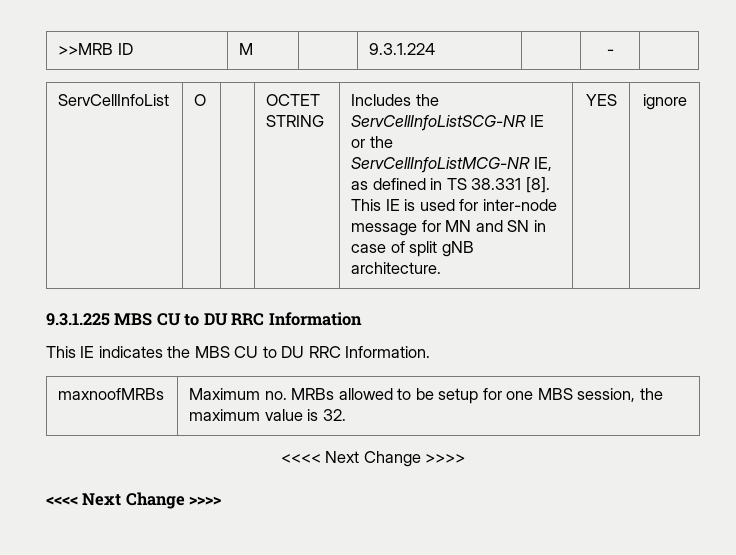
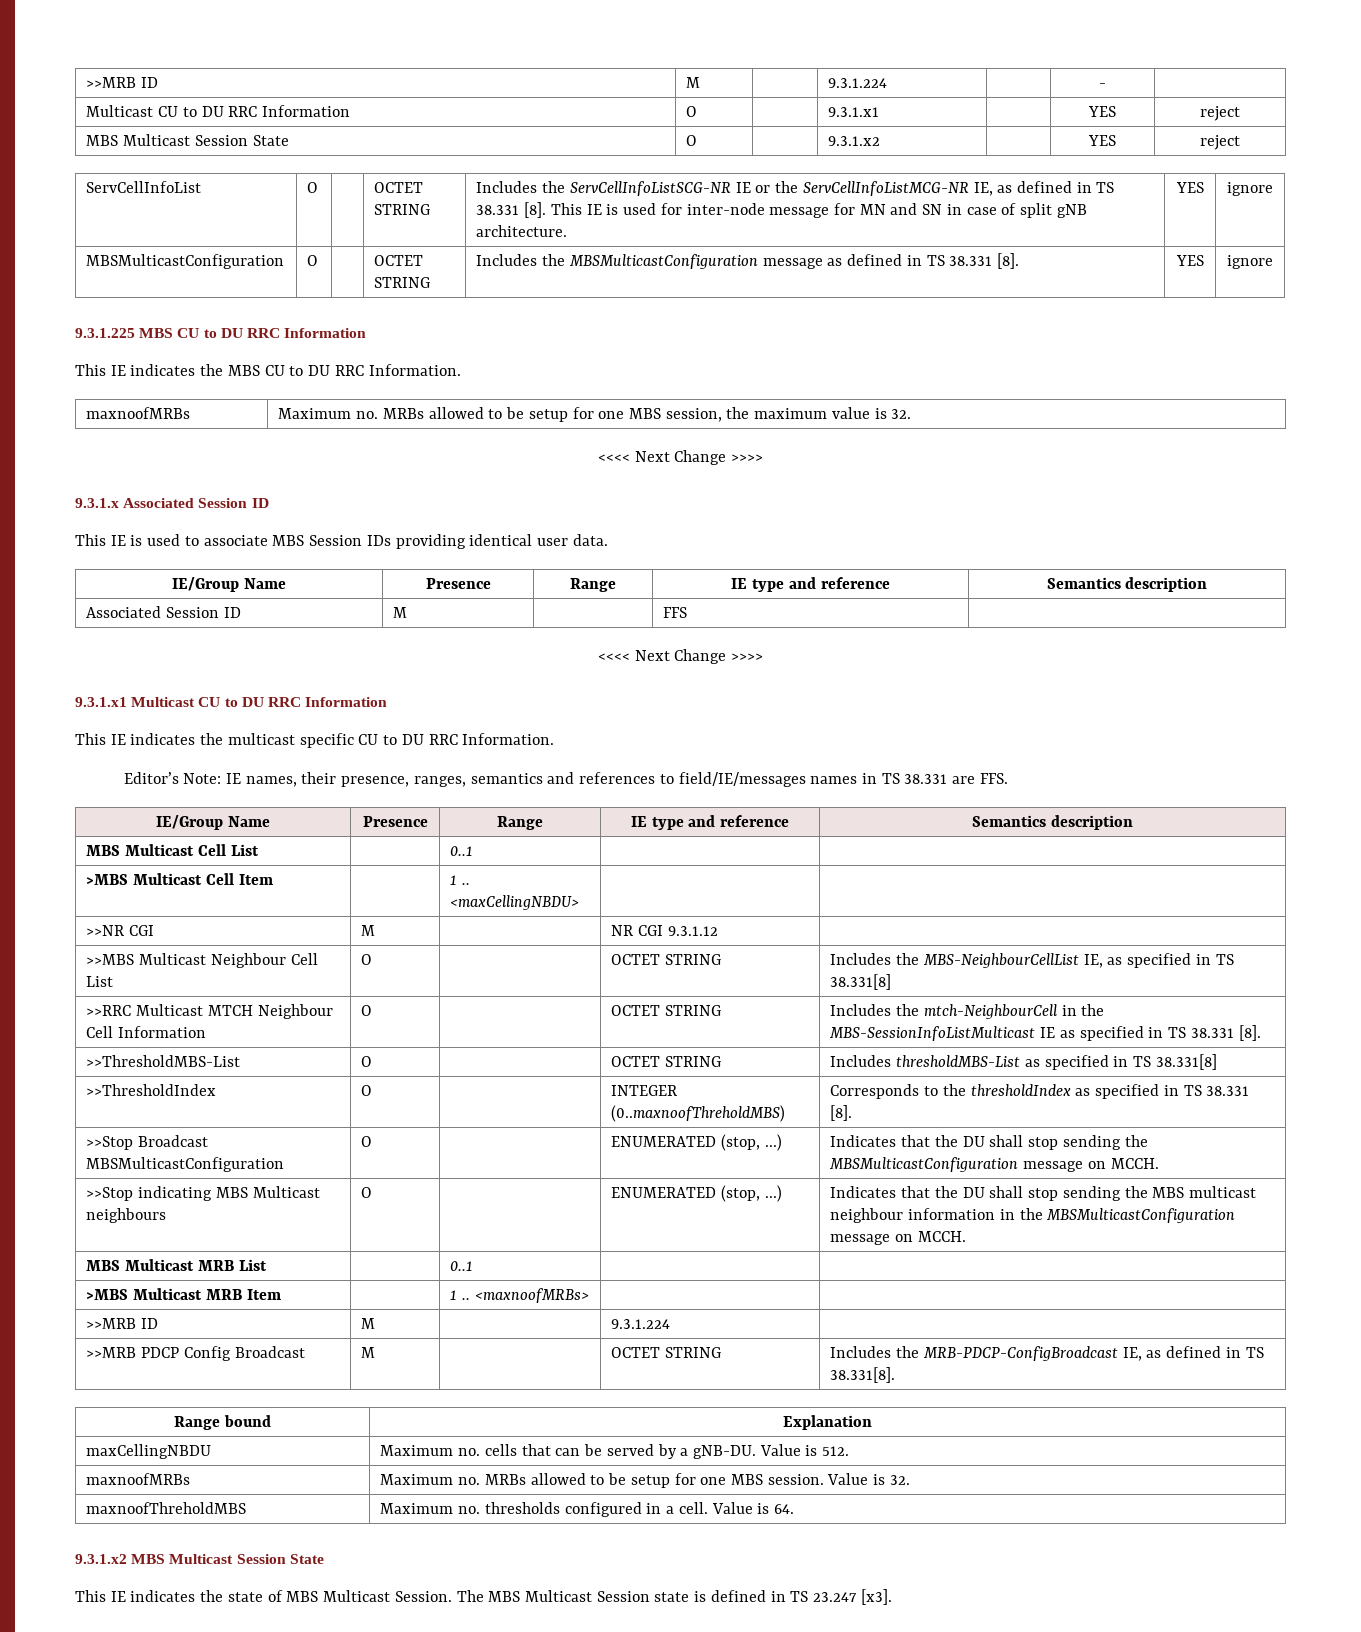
(614, 52) none -> [86,105,351,117] [686,106,698,117] [828,107,880,117] [1088,106,1116,117] [1200,106,1240,121] [86,134,289,146] [686,135,698,146] [828,136,881,146] [1088,135,1116,146] [1200,135,1240,150] // Multicast CU to DU RRC Information | O | | 9.3.1.x1 | | YES | reject // MBS Multicast Session State | O | | 9.3.1.x2 | | YES | reject
(687, 102) none -> [86,254,285,269] [307,255,319,266] [374,255,424,266] [374,277,431,288] [476,253,1019,269] [1175,255,1204,266] [1227,255,1273,269] // MBSMulticastConfiguration | O | | OCTET STRING | Includes the MBSMulticastConfiguration message as defined in TS 38.331 [8]. | YES | ignore
[46,492,222,509] <<<< Next Change >>>> -> [75,498,269,508] [75,534,608,549] [172,577,286,592] [425,578,491,589] [570,578,616,592] [731,577,890,592] [1046,577,1208,592] [86,606,241,618] [393,607,408,618] [663,607,688,618] [597,649,764,664] [75,697,388,707] [75,733,555,748] [123,772,1008,787] [156,815,270,830] [362,816,428,827] [497,816,543,830] [630,815,790,830] [972,815,1133,830] [86,844,259,856] [450,846,474,856] [86,873,273,885] [450,875,471,885] [450,895,580,910] [86,925,155,936] [361,925,376,936] [611,925,718,936] [86,953,318,968] [86,976,114,987] [361,954,373,965] [611,954,722,965] [830,953,1234,968] [830,974,892,990] [86,1004,333,1019] [86,1026,207,1038] [361,1005,373,1016] [611,1005,722,1016] [830,1004,1105,1019] [829,1025,1261,1041] [86,1055,241,1067] [361,1056,373,1067] [611,1056,722,1067] [830,1054,1217,1070] [86,1084,217,1096] [361,1085,373,1096] [611,1085,678,1096] [611,1105,786,1122] [830,1084,1250,1099] [830,1105,853,1121] [86,1135,209,1150] [86,1157,285,1172] [361,1136,373,1147] [611,1134,782,1151] [830,1135,1148,1150] [829,1157,1159,1172] [86,1186,320,1201] [86,1208,167,1223] [361,1187,373,1198] [611,1185,782,1202] [830,1186,1256,1201] [830,1208,1236,1223] [830,1231,966,1245] [86,1259,267,1271] [450,1261,474,1271] [86,1288,281,1300] [450,1288,589,1303] [86,1318,159,1329] [361,1318,376,1329] [611,1319,671,1329] [86,1346,305,1361] [361,1347,376,1358] [611,1347,722,1358] [830,1346,1264,1361] [830,1367,896,1383] [174,1415,271,1430] [783,1415,872,1430] [86,1444,212,1459] [380,1444,850,1459] [86,1473,191,1485] [380,1473,910,1488] [86,1502,247,1514] [380,1502,794,1517] [75,1554,324,1564] [75,1589,892,1605] 9.3.1.x Associated Session ID // This IE is used to associate MBS Session IDs providing identical user data. // IE/Group Name | Presence | Range | IE type and reference | Semantics description // Associated Session ID | M | | FFS | // <<<< Next Change >>>> // 9.3.1.x1 Multicast CU to DU RRC Information // This IE indicates the multicast specific CU to DU RRC Information. // Editor’s Note: IE names, their presence, ranges, semantics and references to field/IE/messages names in TS 38.331 are FFS. // IE/Group Name | Presence | Range | IE type and reference | Semantics description // MBS Multicast Cell List | | 0..1 | | // >MBS Multicast Cell Item | | 1 .. <maxCellingNBDU> | | // >>NR CGI | M | | NR CGI 9.3.1.12 | // >>MBS Multicast Neighbour Cell List | O | | OCTET STRING | Includes the MBS-NeighbourCellList IE, as specified in TS 38.331[8] // >>RRC Multicast MTCH Neighbour Cell Information | O | | OCTET STRING | Includes the mtch-NeighbourCell in the MBS-SessionInfoListMulticast IE as specified in TS 38.331 [8]. // >>ThresholdMBS-List | O | | OCTET STRING | Includes thresholdMBS-List as specified in TS 38.331[8] // >>ThresholdIndex | O | | INTEGER (0..maxnoofThreholdMBS) | Corresponds to the thresholdIndex as specified in TS 38.331 [8]. // >>Stop Broadcast MBSMulticastConfiguration | O | | ENUMERATED (stop, ...) | Indicates that the DU shall stop sending the MBSMulticastConfiguration message on MCCH. // >>Stop indicating MBS Multicast neighbours | O | | ENUMERATED (stop, ...) | Indicates that the DU shall stop sending the MBS multicast neighbour information in the MBSMulticastConfiguration message on MCCH. // MBS Multicast MRB List | | 0..1 | | // >MBS Multicast MRB Item | | 1 .. <maxnoofMRBs> | | // >>MRB ID | M | | 9.3.1.224 | // >>MRB PDCP Config Broadcast | M | | OCTET STRING | Includes the MRB-PDCP-ConfigBroadcast IE, as defined in TS 38.331[8]. // Range bound | Explanation // maxCellingNBDU | Maximum no. cells that can be served by a gNB-DU. Value is 512. // maxnoofMRBs | Maximum no. MRBs allowed to be setup for one MBS session. Value is 32. // maxnoofThreholdMBS | Maximum no. thresholds configured in a cell. Value is 64. // 9.3.1.x2 MBS Multicast Session State // This IE indicates the state of MBS Multicast Session. The MBS Multicast Session state is defined in TS 23.247 [x3].

